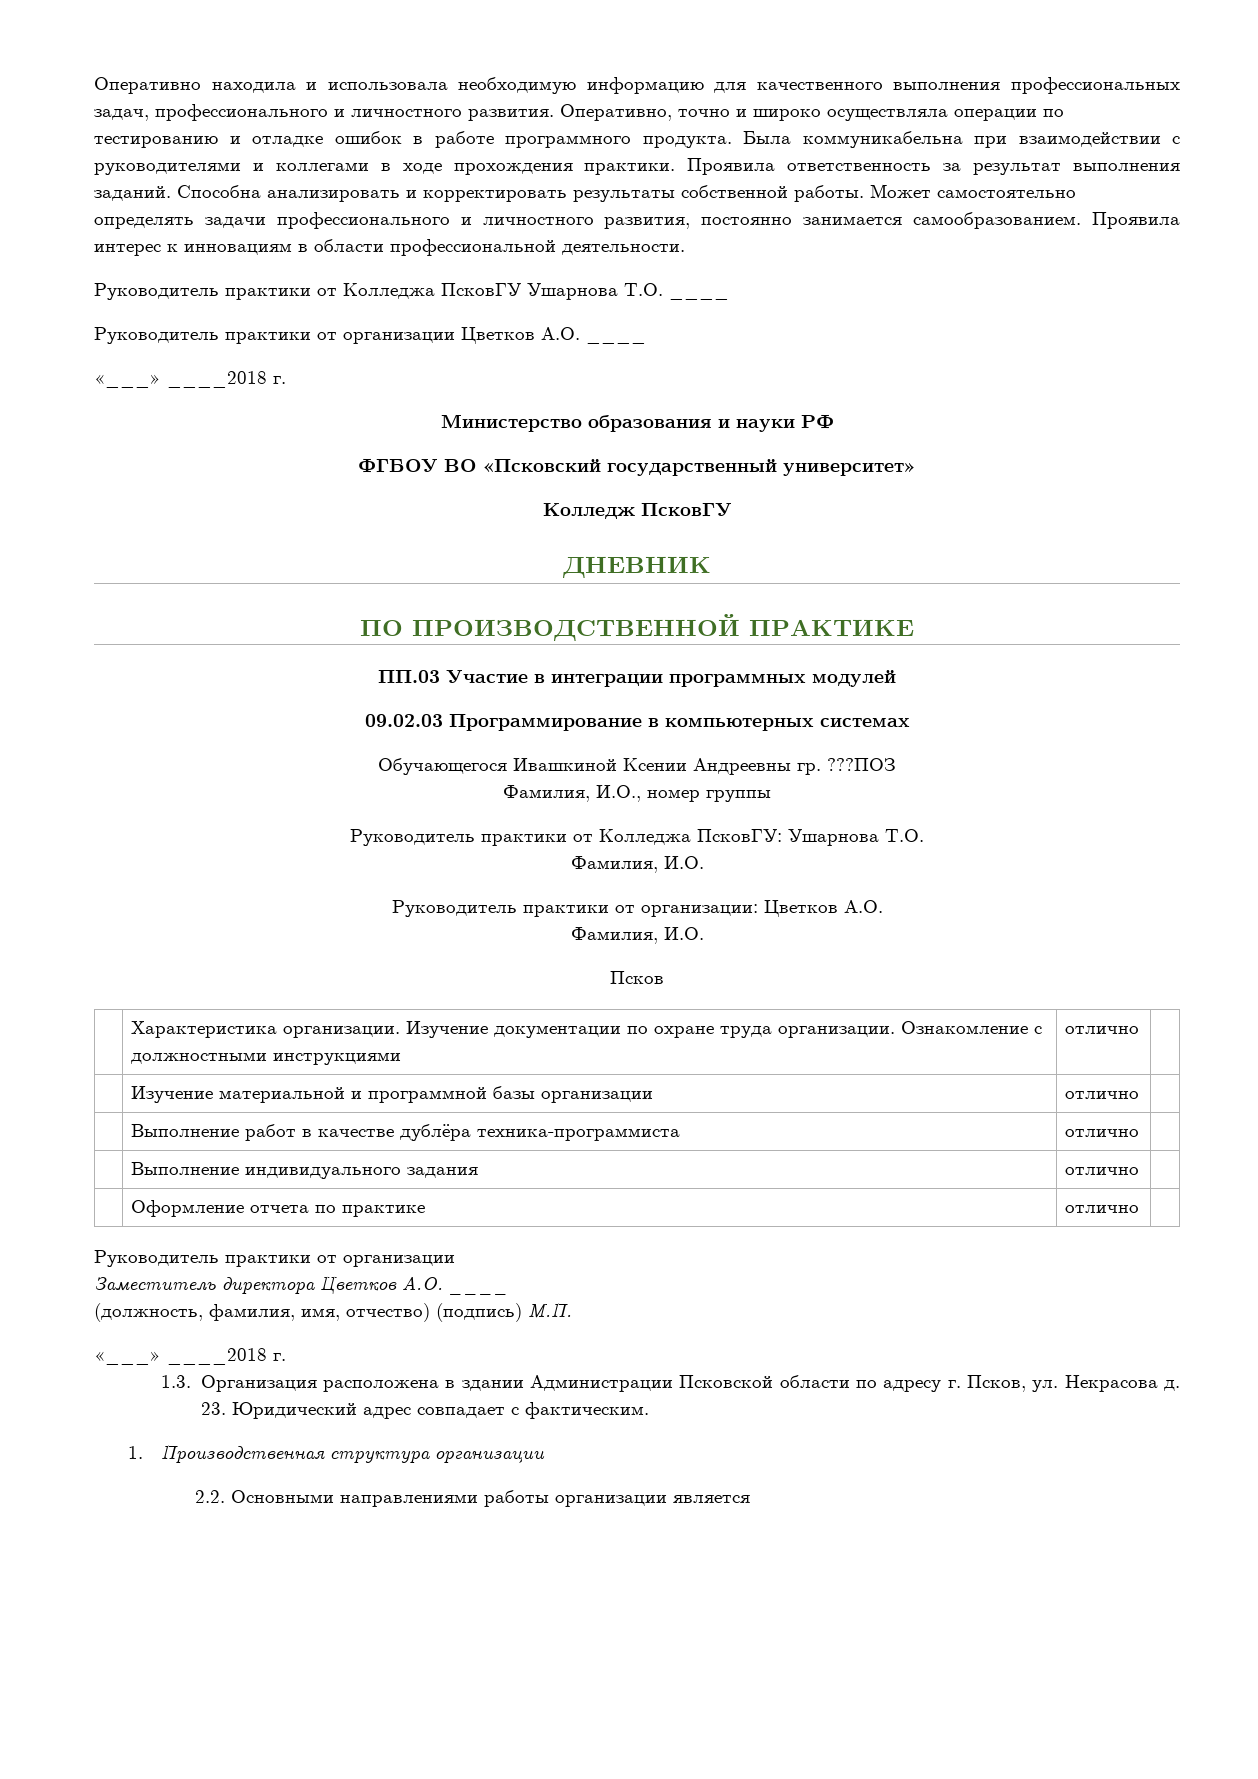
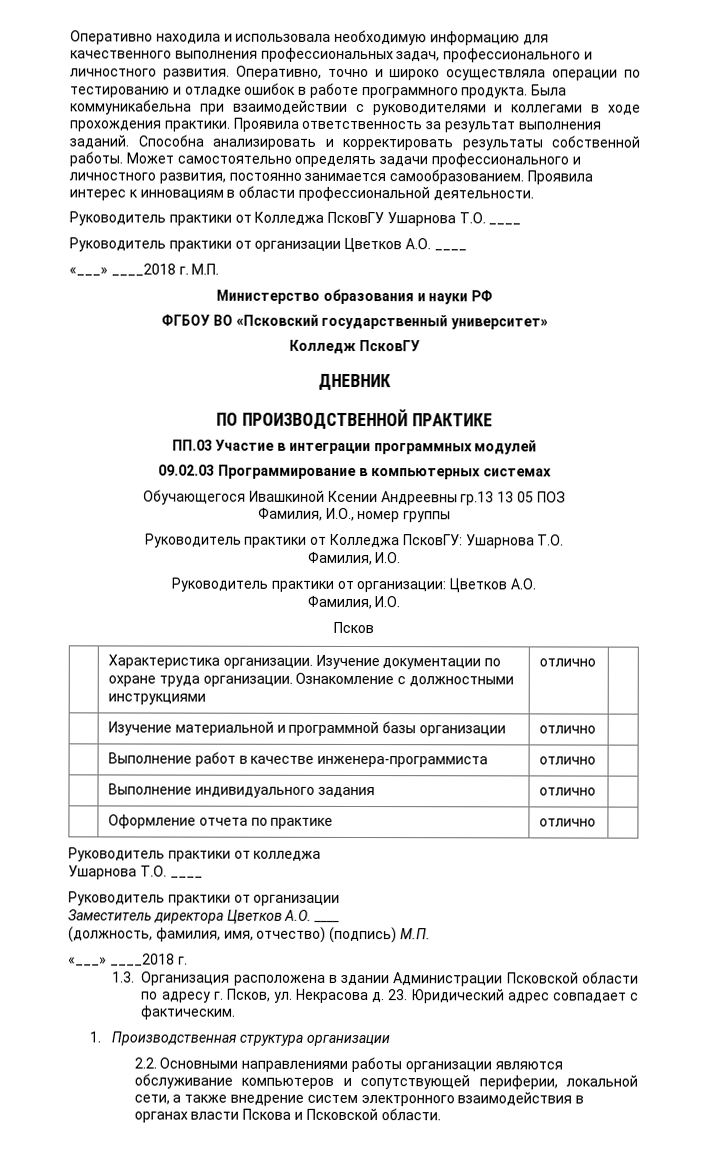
(286, 380) none -> [191,263,220,275] М.П.
[797,758,896,775] гр. ???ПОЗ -> [460,491,566,506] гр.13 13 05 ПОЗ
[400,1124,681,1141] дублёра техника-программиста -> [317,755,489,768] инженера-программиста
(1140, 1209) none -> [68,847,322,862] [68,865,203,880] // Руководитель практики от колледжа // Ушарнова Т.О. ____
[672,1495,750,1503] является -> [494,1061,563,1070] [133,1073,638,1090] [133,1091,585,1107] [133,1107,441,1123] являются обслуживание компьютеров и сопутствующей периферии, локальной сети, а также внедрение систем электронного взаимодействия в органах власти Пскова и Псковской области.

